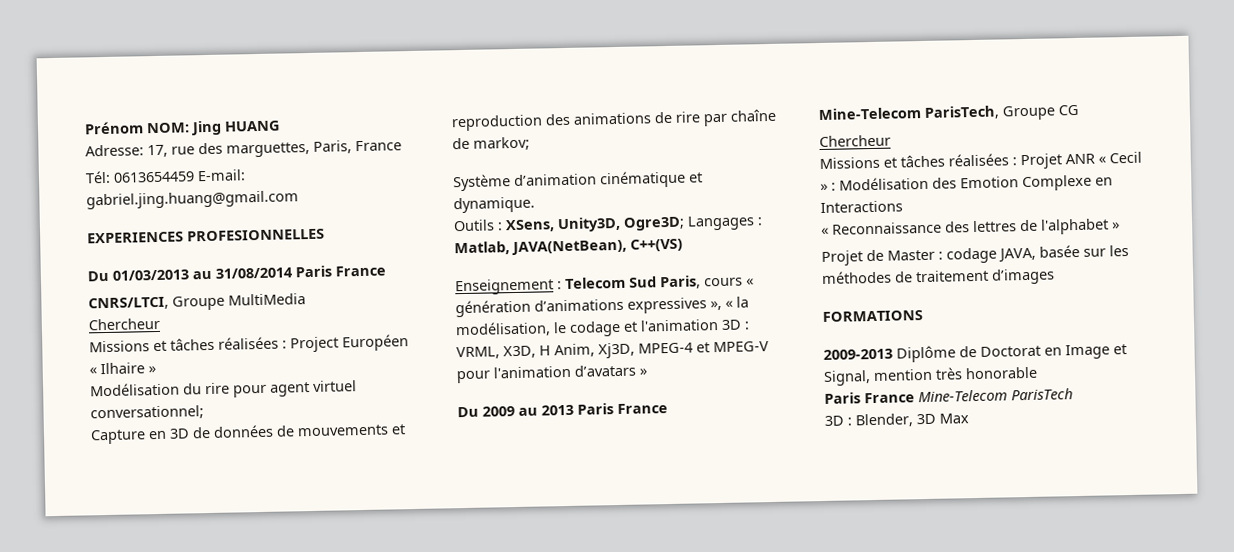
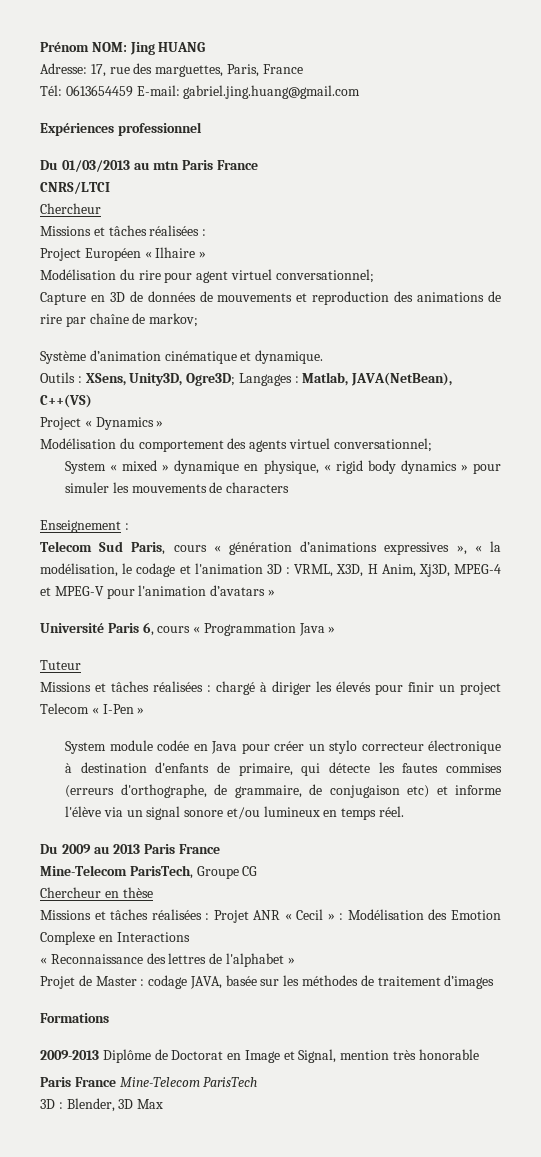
[87,228,325,244] EXPERIENCES PROFESIONNELLES -> [40,122,202,136] Expériences professionnel
[215,265,386,279] [88,293,306,311] [88,317,160,331] [89,336,287,353] 31/08/2014 Paris France // CNRS/LTCI, Groupe MultiMedia // Chercheur // Missions et tâches réalisées : -> [153,160,258,170] [40,182,110,194] [40,203,101,214] [40,225,207,236] mtn Paris France // CNRS/LTCI // Chercheur // Missions et tâches réalisées : //
(683, 245) none -> [40,417,164,430] [40,438,432,452] [65,460,501,474] [65,482,290,493] // Project « Dynamics » // Modélisation du comportement des agents virtuel conversationnel; // System « mixed » dynamique en physique, « rigid body dynamics » pour simuler les mouvements de characters
(562, 285) none -> (129, 526) //
(647, 372) none -> [40,622,336,636] [40,660,81,670] [40,681,501,695] [40,703,145,714] [65,740,502,754] [65,762,503,776] [65,784,502,798] [65,806,405,820] // Université Paris 6, cours « Programmation Java » // Tuteur // Missions et tâches réalisées : chargé à diriger les élevés pour finir un project Telecom « I-Pen » // System module codée en Java pour créer un stylo correcteur électronique à destination d'enfants de primaire, qui détecte les fautes commises (erreurs d'orthographe, de grammaire, de conjugaison etc) et informe l'élève via un signal sonore et/ou lumineux en temps réel.
(891, 141) none -> [104,887,153,898] en thèse
[822,310,923,322] FORMATIONS -> [40,1013,109,1023] Formations

